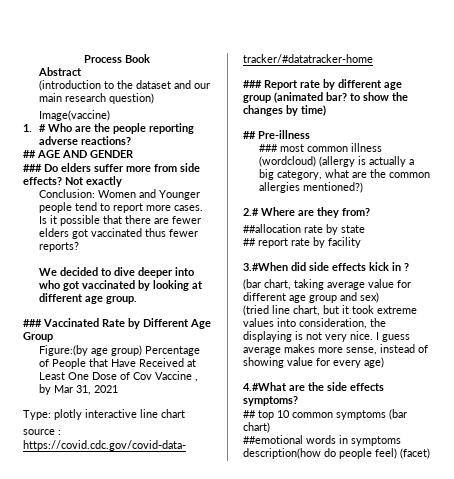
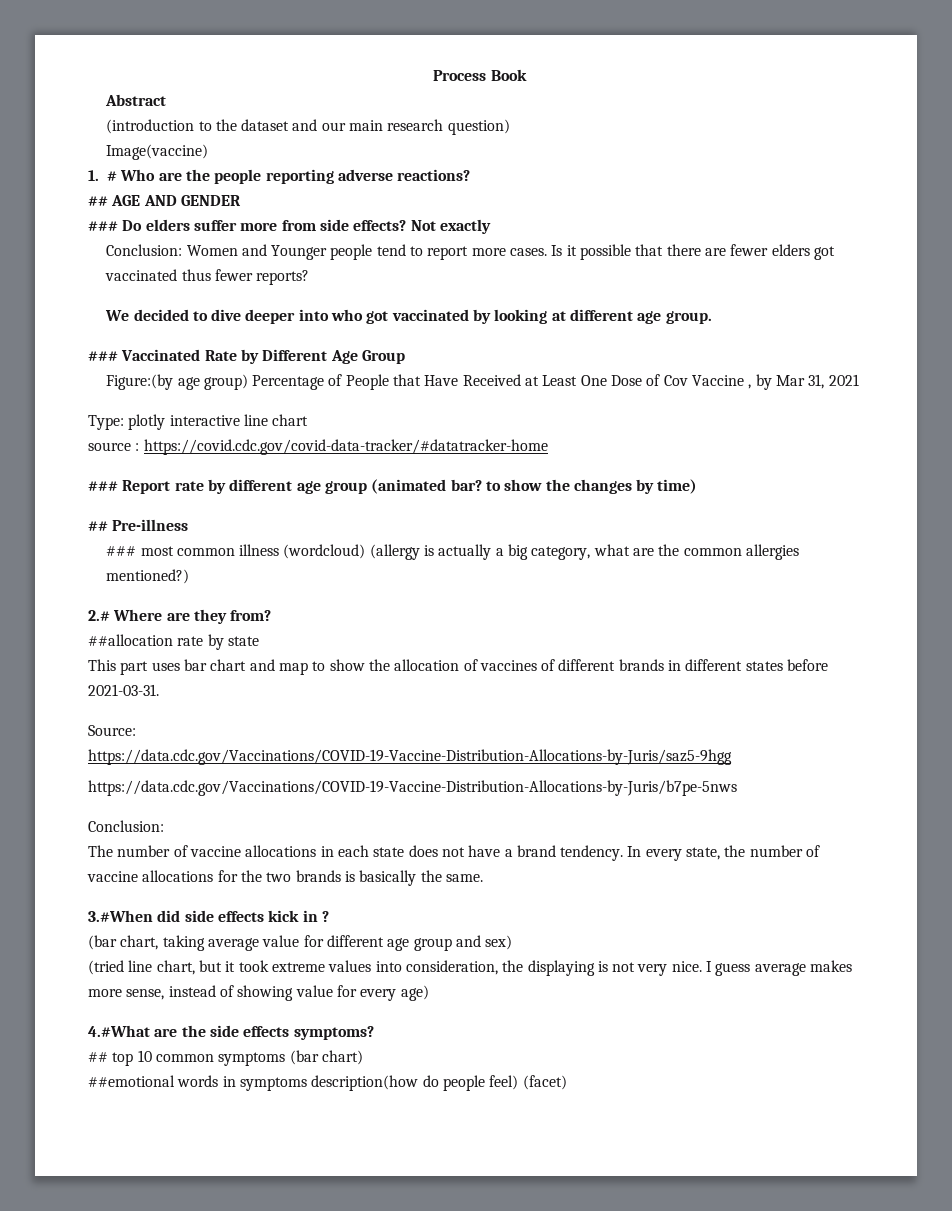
[243,237,361,248] ## report rate by facility -> [88,659,829,675] [88,684,159,696] [88,725,136,736] [88,749,732,765] [88,780,737,796] [88,820,164,832] [88,845,821,861] [87,870,483,886] This part uses bar chart and map to show the allocation of vaccines of different brands in different states before 2021-03-31. // Source: // https://data.cdc.gov/Vaccinations/COVID-19-Vaccine-Distribution-Allocations-by-Juris/saz5-9hgg // https://data.cdc.gov/Vaccinations/COVID-19-Vaccine-Distribution-Allocations-by-Juris/b7pe-5nws // Conclusion: // The number of vaccine allocations in each state does not have a brand tendency. In every state, the number of vaccine allocations for the two brands is basically the same.

